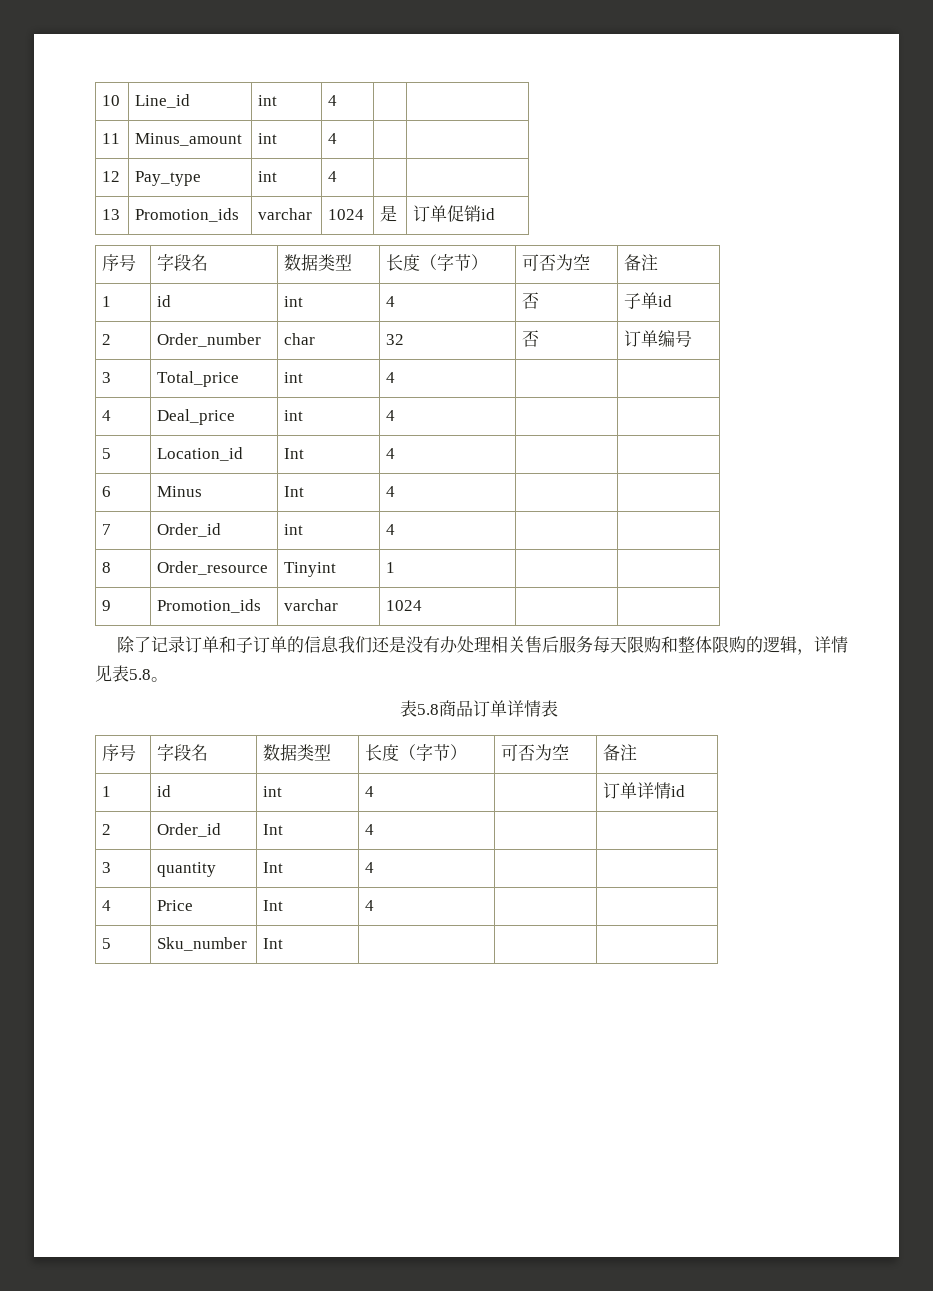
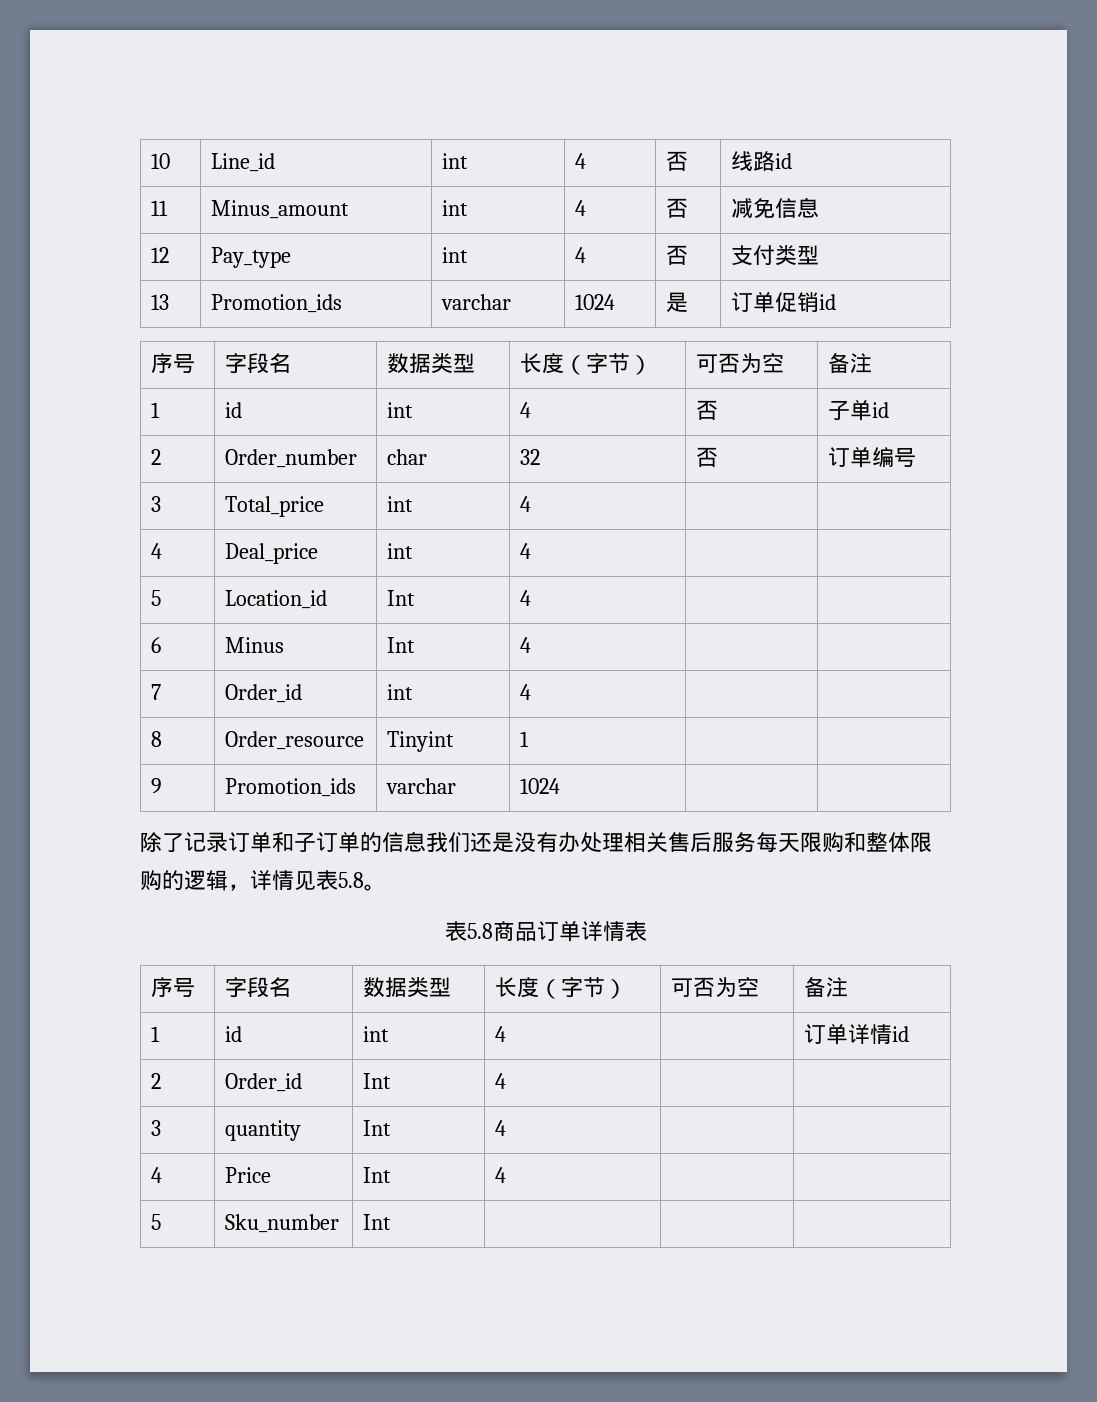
(338, 100) | -> [666,151,689,171] [731,151,793,172] 否 | 线路id
(338, 138) | -> [666,198,689,218] [731,197,820,218] 否 | 减免信息
(338, 176) | -> [666,245,689,265] [731,245,820,266] 否 | 支付类型

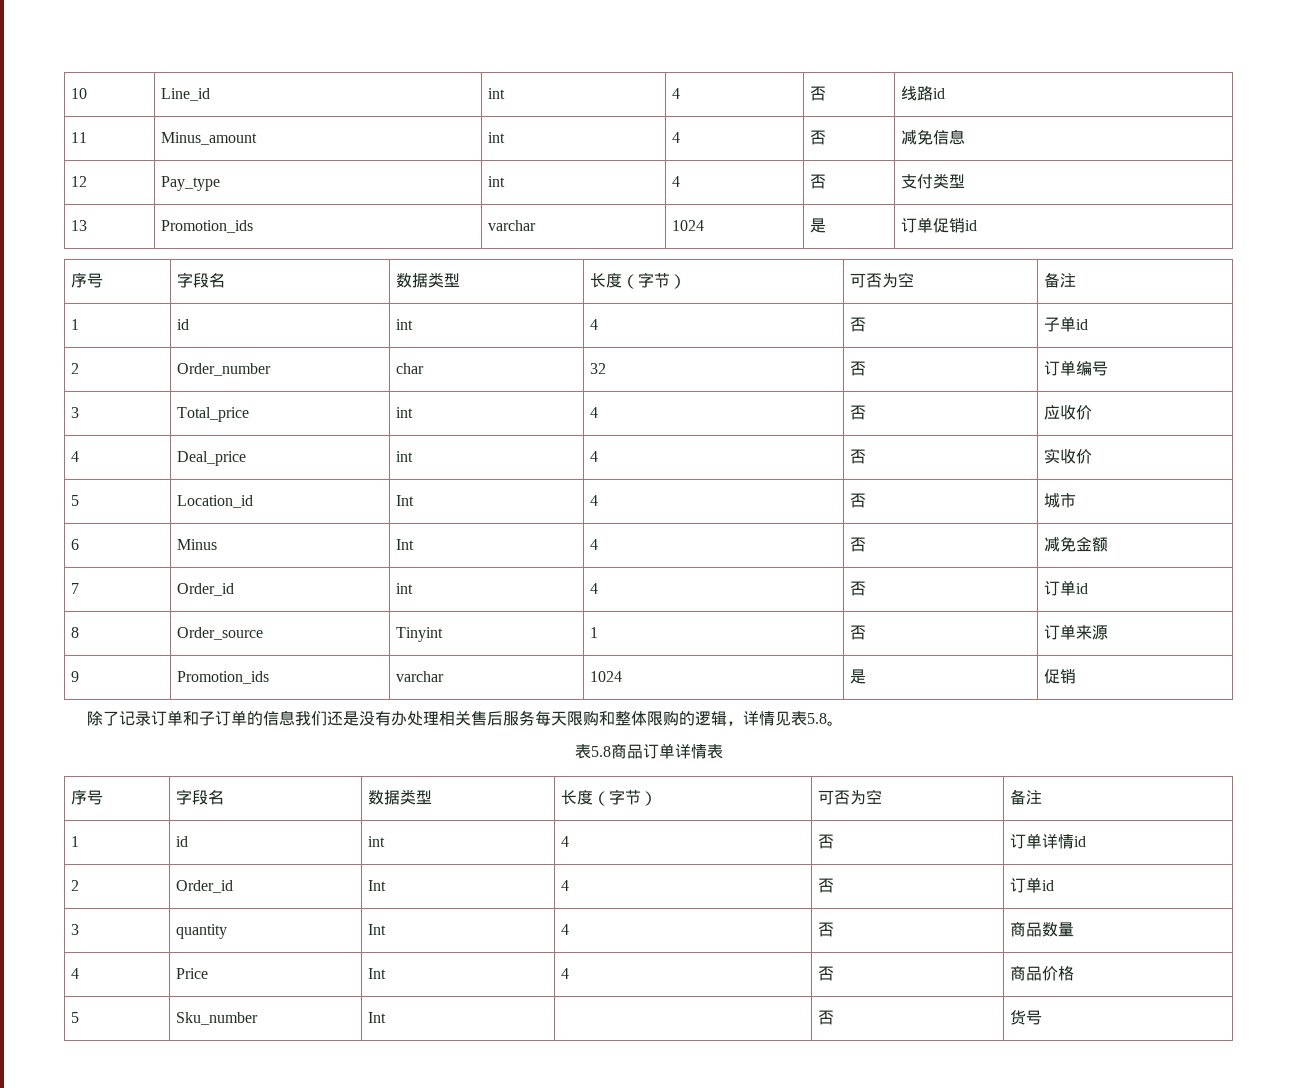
(532, 504) | -> [849,405,866,420] [1043,405,1092,420] 否 | 应收价
(532, 551) | -> [849,449,866,464] [1043,448,1092,464] 否 | 实收价
(532, 598) | -> [849,493,866,508] [1043,492,1076,508] 否 | 城市
(532, 645) | -> [849,537,866,552] [1043,537,1108,552] 否 | 减免金额
(532, 692) | -> [849,581,866,596] [1043,580,1088,596] 否 | 订单id
[225,731,365,750] Order_resource -> [176,627,263,640] Order_source
(530, 739) | -> [849,625,866,640] [1043,624,1108,640] 否 | 订单来源
(561, 786) | -> [849,669,866,684] [1043,669,1076,684] 是 | 促销
(507, 1034) none -> [817,834,834,849] 否
(507, 1081) | -> [817,878,834,893] [1009,877,1054,893] 否 | 订单id
(507, 1128) | -> [817,922,834,937] [1009,922,1074,937] 否 | 商品数量
(507, 1175) | -> [817,966,834,981] [1009,966,1074,981] 否 | 商品价格
(392, 1222) | -> [817,1010,834,1025] [1009,1010,1042,1025] 否 | 货号

